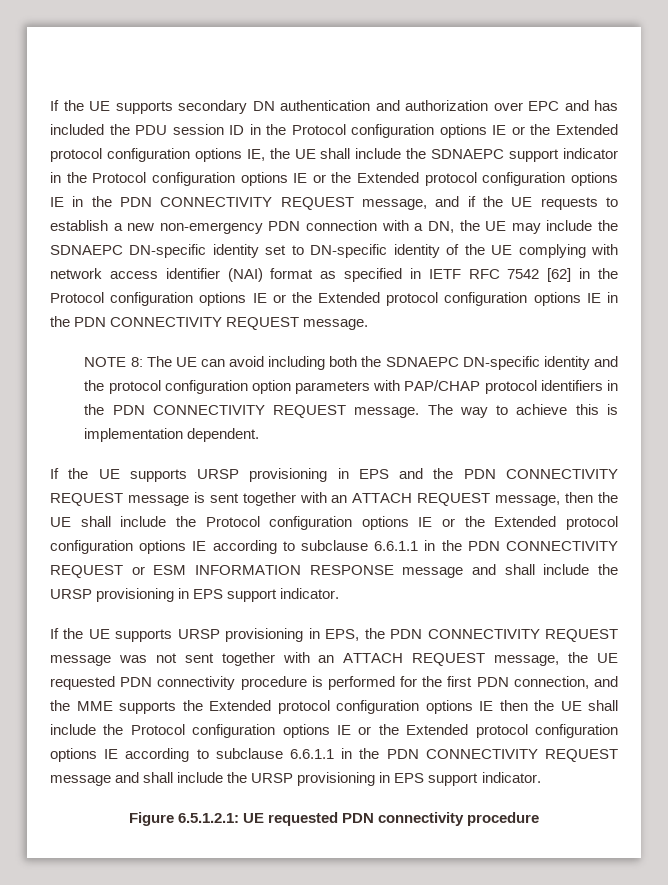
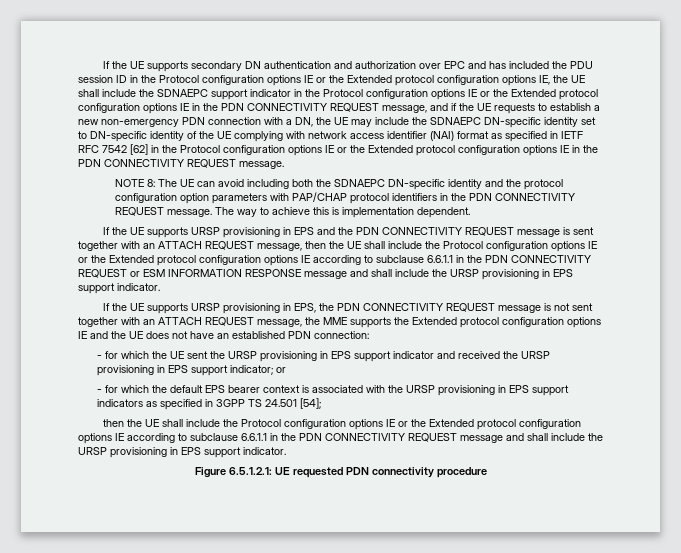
[118,655,147,663] was -> [543,303,551,311] is
[597,653,618,663] [50,676,618,690] [50,700,70,711] UE requested PDN connectivity procedure is performed for the first PDN connection, and the -> (320, 321) none
(493, 706) none -> [90,331,369,339] [96,351,550,362] [96,365,286,376] [96,385,569,396] [96,398,321,410] and the UE does not have an established PDN connection: // - for which the UE sent the URSP provisioning in EPS support indicator and received the URSP provisioning in EPS support indicator; or // - for which the default EPS bearer context is associated with the URSP provisioning in EPS support indicators as specified in 3GPP TS 24.501 [54]; //

